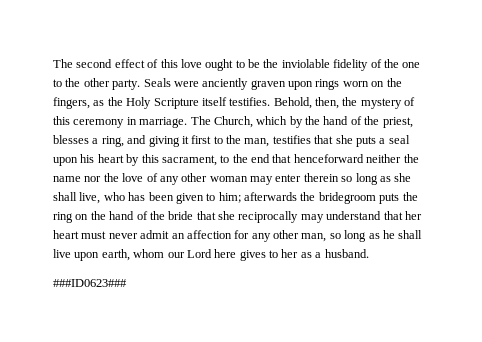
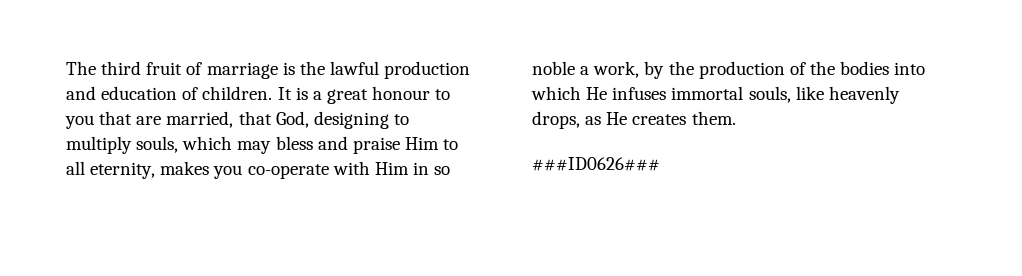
[53,59,421,71] [53,78,402,90] [53,97,416,109] [53,116,413,128] [53,135,410,147] [53,154,419,166] [53,173,412,185] [53,192,418,204] [53,211,422,223] [53,230,423,242] [53,249,369,261] [53,279,127,287] The second effect of this love ought to be the inviolable fidelity of the one to the other party. Seals were anciently graven upon rings worn on the fingers, as the Holy Scripture itself testifies. Behold, then, the mystery of this ceremony in marriage. The Church, which by the hand of the priest, blesses a ring, and giving it first to the man, testifies that she puts a seal upon his heart by this sacrament, to the end that henceforward neither the name nor the love of any other woman may enter therein so long as she shall live, who has been given to him; afterwards the bridegroom puts the ring on the hand of the bride that she reciprocally may understand that her heart must never admit an affection for any other man, so long as he shall live upon earth, whom our Lord here gives to her as a husband. // ###ID0623### -> [66,61,471,79] [66,86,451,104] [65,111,409,129] [66,136,459,154] [66,161,451,179] [532,61,926,79] [531,86,900,104] [532,111,736,129] [532,157,660,171] The third fruit of marriage is the lawful production and education of children. It is a great honour to you that are married, that God, designing to multiply souls, which may bless and praise Him to all eternity, makes you co-operate with Him in so noble a work, by the production of the bodies into which He infuses immortal souls, like heavenly drops, as He creates them. // ###ID0626###

